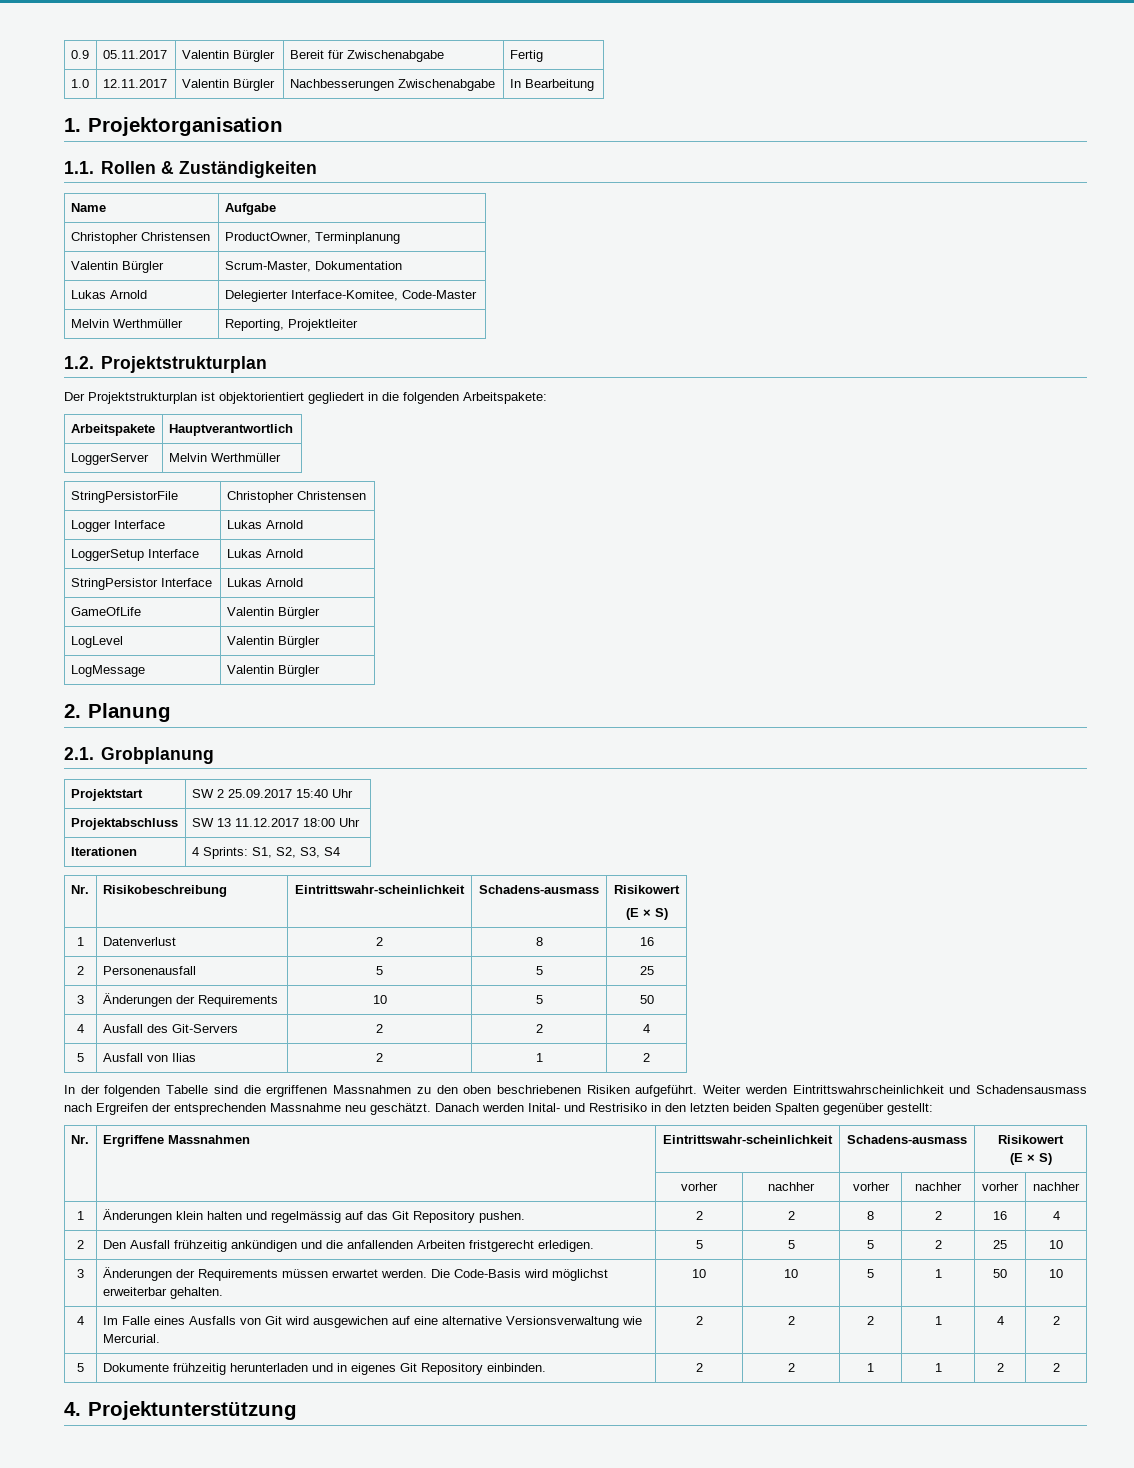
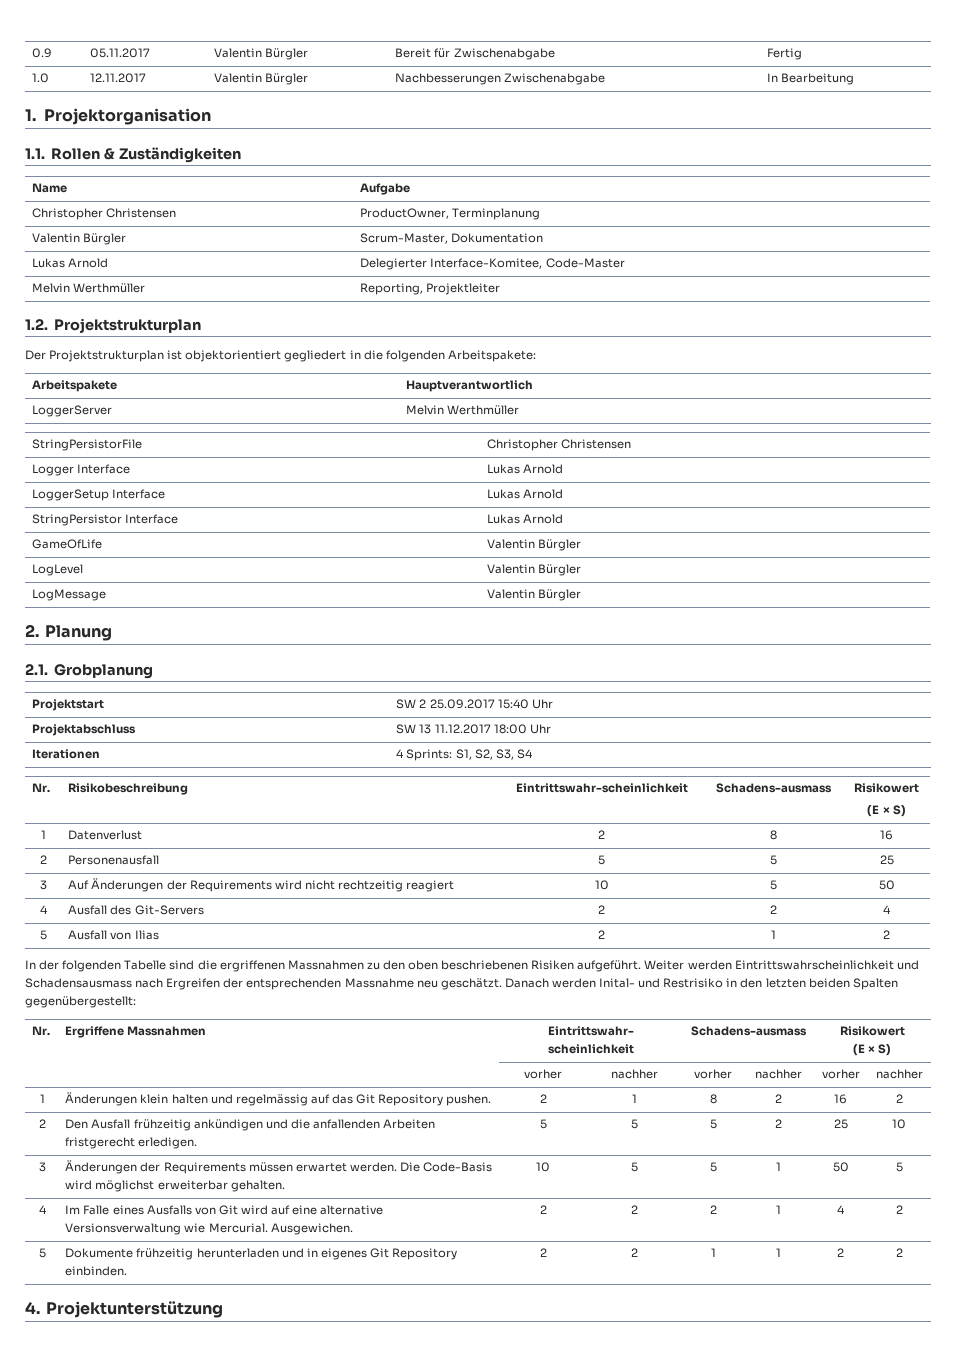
[102,993,278,1007] Änderungen der Requirements -> [68,878,455,892] Auf Änderungen der Requirements wird nicht rechtzeitig reagiert
[823,1103,933,1115] gegenüber gestellt: -> [25,996,136,1008] gegenübergestellt:
[787,1211,795,1220] 2 -> [632,1094,637,1103] 1
[1052,1211,1060,1220] 4 -> [895,1094,903,1103] 2
[784,1269,798,1278] 10 -> [631,1162,638,1172] 5
[1049,1269,1063,1278] 10 -> [895,1162,903,1172] 5
[312,1316,388,1328] ausgewichen -> (268, 1210) none
(160, 1338) none -> [270,1223,353,1235] Ausgewichen.

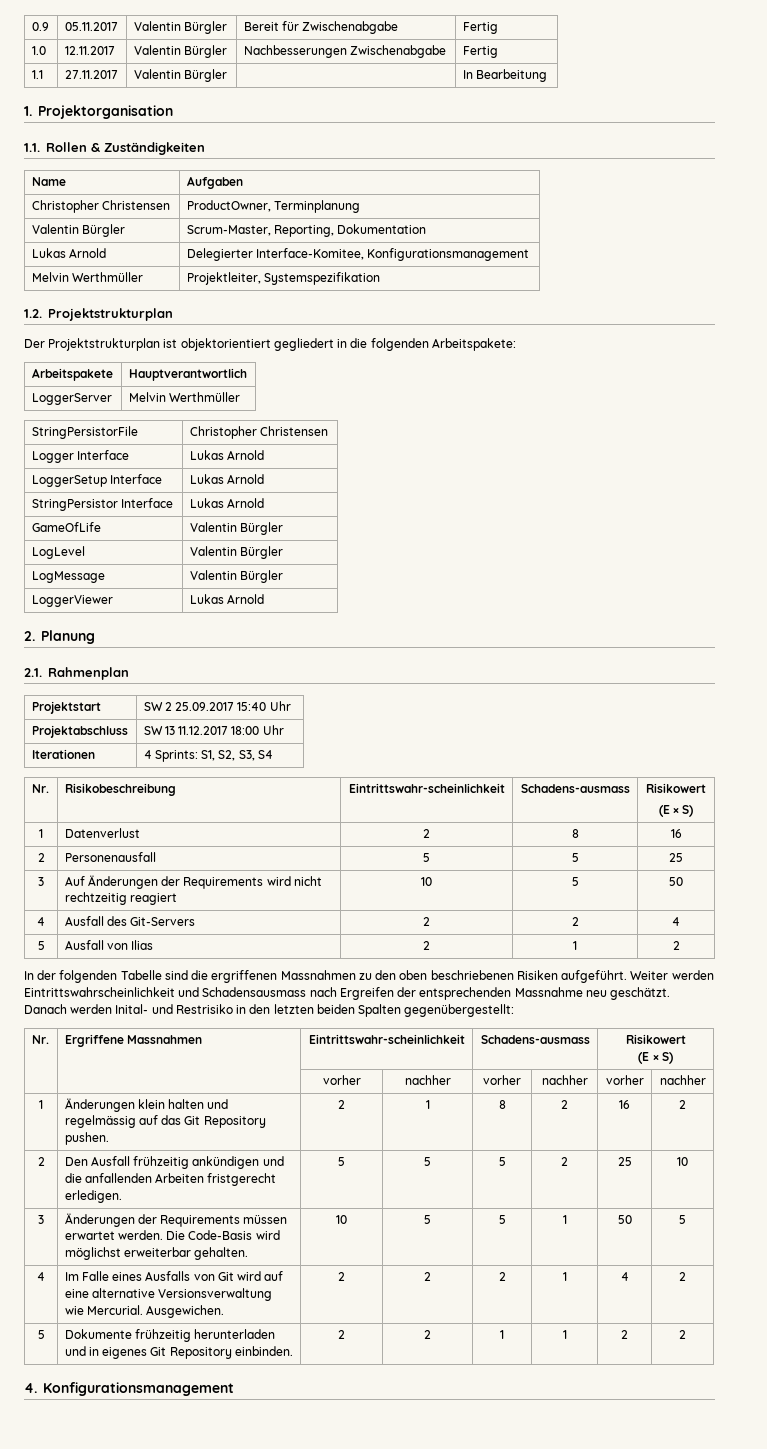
(606, 79) none -> [462,46,498,58] [31,70,43,79] [64,70,118,79] [133,69,227,82] | Fertig // 1.1 | 27.11.2017 | Valentin Bürgler |
[360,183,411,195] Aufgabe -> [186,176,243,189] Aufgaben
(449, 238) none -> [273,225,334,237] Reporting,
[545,258,625,268] Code-Master -> [367,248,530,261] Konfigurationsmanagement
[360,283,501,295] Reporting, Projektleiter -> [186,272,380,285] Projektleiter, Systemspezifikation
(582, 595) none -> [31,595,113,607] [189,594,264,604] // LoggerViewer | Lukas Arnold
[53,664,153,679] Grobplanung -> [48,667,129,680] Rahmenplan
[45,1301,223,1318] Projektunterstützung -> [43,1382,234,1396] Konfigurationsmanagement

